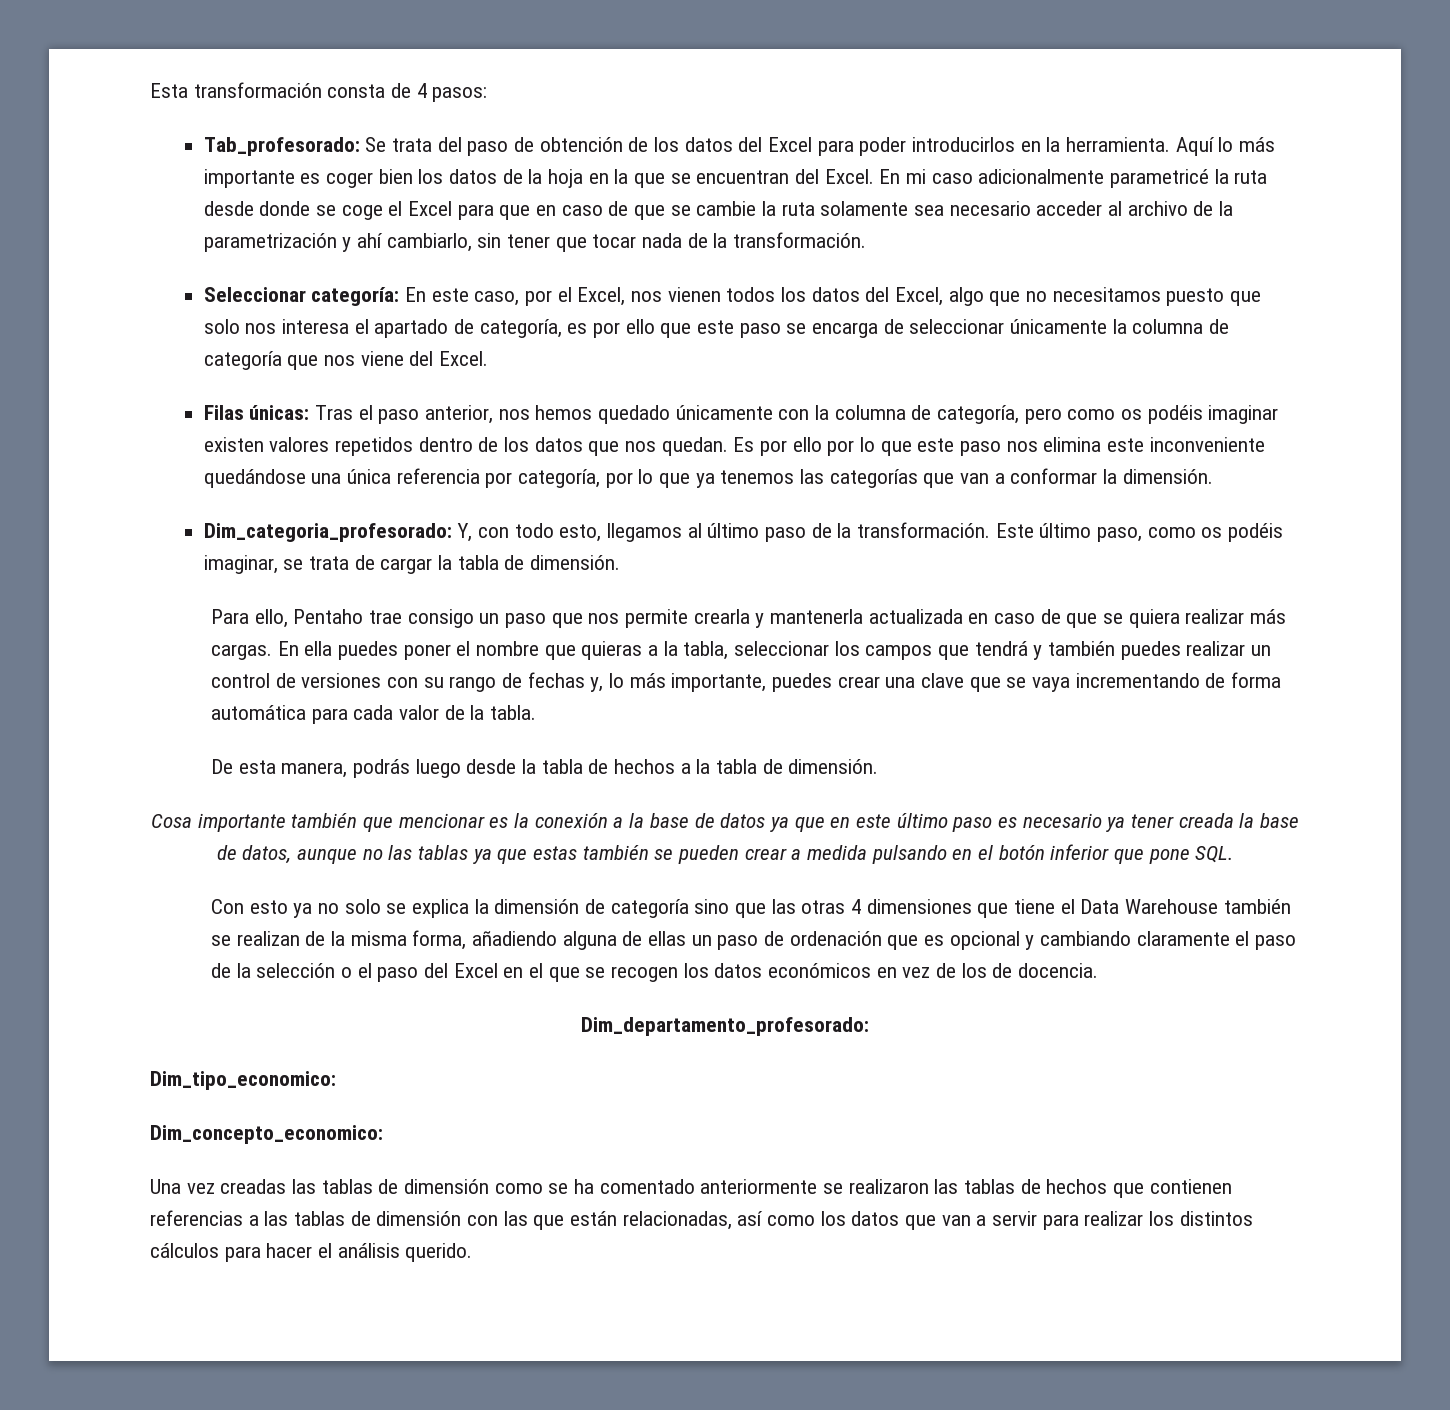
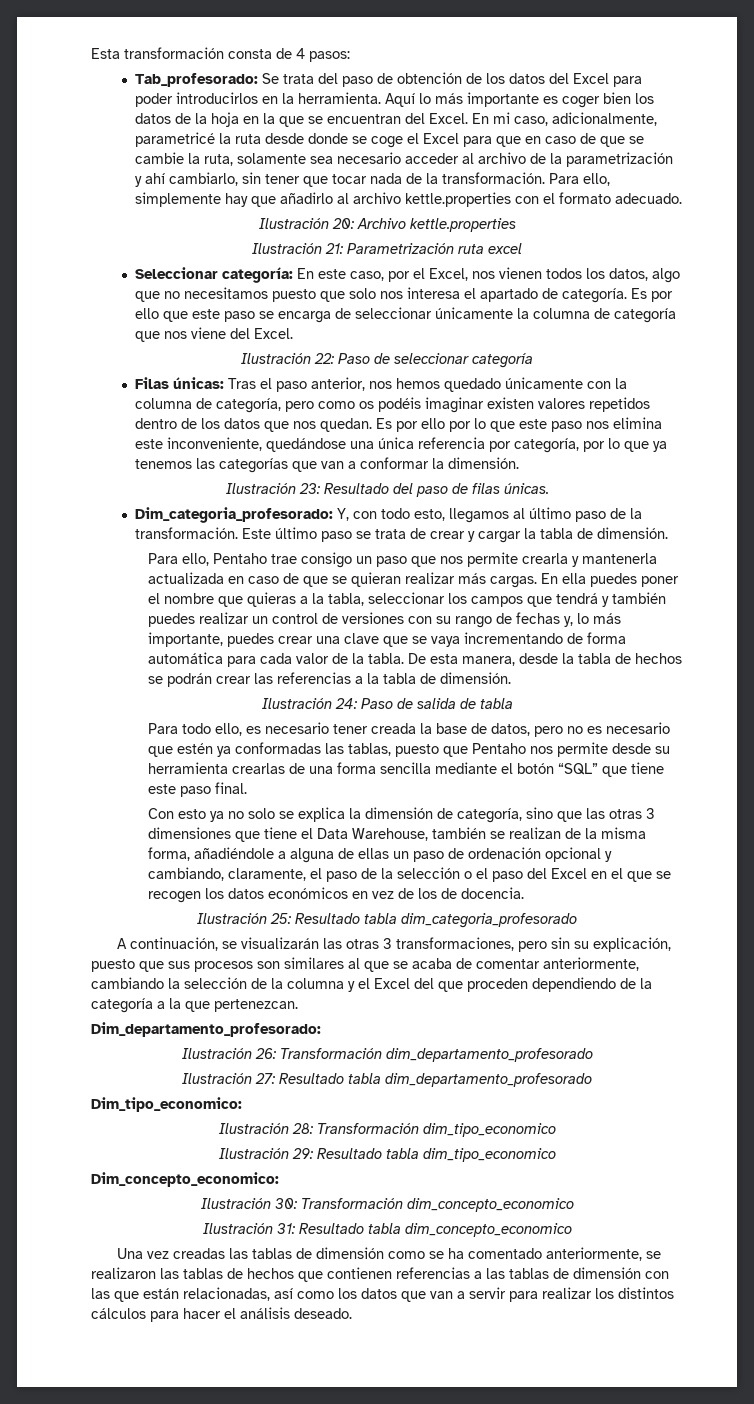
[931,169,1105,184] caso adicionalmente -> [514,112,658,126] caso, adicionalmente,
[781,202,815,216] ruta -> [204,154,234,166] ruta,
(866, 240) none -> [549,173,611,186] [135,192,683,207] [258,218,516,232] [252,243,522,254] Para ello, simplemente hay que añadirlo al archivo kettle.properties con el formato adecuado. // Ilustración 20: Archivo kettle.properties // Ilustración 21: Parametrización ruta excel
[811,287,943,306] datos del Excel, -> [609,268,649,281] datos,
[479,319,588,338] categoría, es -> [562,288,648,303] categoría. Es
(488, 358) none -> [241,353,533,368] // Ilustración 22: Paso de seleccionar categoría
[1149,437,1265,452] inconveniente -> [167,437,263,451] inconveniente,
(1213, 476) none -> [225,483,549,497] // Ilustración 23: Resultado del paso de filas únicas.
[1096,523,1283,542] [203,555,278,574] paso, como os podéis imaginar, -> [321,531,353,542] paso
(375, 562) none -> [430,531,476,542] crear y
[1128,609,1180,628] quiera -> [350,572,401,587] quieran
(536, 712) // -> (404, 658) none
[352,759,461,778] podrás luego -> (515, 661) none
(675, 766) none -> [147,672,351,687] se podrán crear las referencias
[151,813,1126,832] Cosa importante también que mencionar es la conexión a la base de datos ya que en este último paso es necesario ya -> [261,698,513,709] [147,722,329,736] Ilustración 24: Paso de salida de tabla // Para todo ello, es necesario
[296,844,1234,864] aunque no las tablas ya que estas también se pueden crear a medida pulsando en el botón inferior que pone SQL. -> [533,722,670,737] [147,742,670,757] [147,762,664,777] [147,782,247,797] pero no es necesario que estén ya conformadas las tablas, puesto que Pentaho nos permite desde su herramienta crearlas de una forma sencilla mediante el botón “SQL” que tiene este paso final.
[610,899,689,918] categoría -> [456,808,522,823] categoría,
[850,899,861,914] 4 -> [645,808,655,819] 3
[1124,899,1218,914] Warehouse -> [351,828,428,841] Warehouse,
[471,931,557,946] añadiendo -> [193,847,286,859] añadiéndole a
[887,931,1230,950] que es opcional y cambiando claramente -> [544,847,612,862] [147,867,306,881] opcional y cambiando, claramente,
[581,1017,869,1036] [150,1071,336,1090] [150,1125,383,1144] Dim_departamento_profesorado: // Dim_tipo_economico: // Dim_concepto_economico: -> [197,913,577,928] [116,937,671,952] [91,957,639,972] [91,977,652,992] [91,998,298,1013] [91,1022,321,1037] [181,1048,593,1062] [182,1073,592,1087] [91,1097,242,1112] [218,1123,556,1137] [218,1148,556,1162] [91,1172,279,1187] [200,1198,574,1212] [202,1223,572,1237] Ilustración 25: Resultado tabla dim_categoria_profesorado // A continuación, se visualizarán las otras 3 transformaciones, pero sin su explicación, puesto que sus procesos son similares al que se acaba de comentar anteriormente, cambiando la selección de la columna y el Excel del que proceden dependiendo de la categoría a la que pertenezcan. // Dim_departamento_profesorado: // Ilustración 26: Transformación dim_departamento_profesorado // Ilustración 27: Resultado tabla dim_departamento_profesorado // Dim_tipo_economico: // Ilustración 28: Transformación dim_tipo_economico // Ilustración 29: Resultado tabla dim_tipo_economico // Dim_concepto_economico: // Ilustración 30: Transformación dim_concepto_economico // Ilustración 31: Resultado tabla dim_concepto_economico
[700,1179,818,1194] anteriormente -> [545,1247,642,1261] anteriormente,
[405,1243,473,1262] querido. -> [294,1308,352,1319] deseado.

